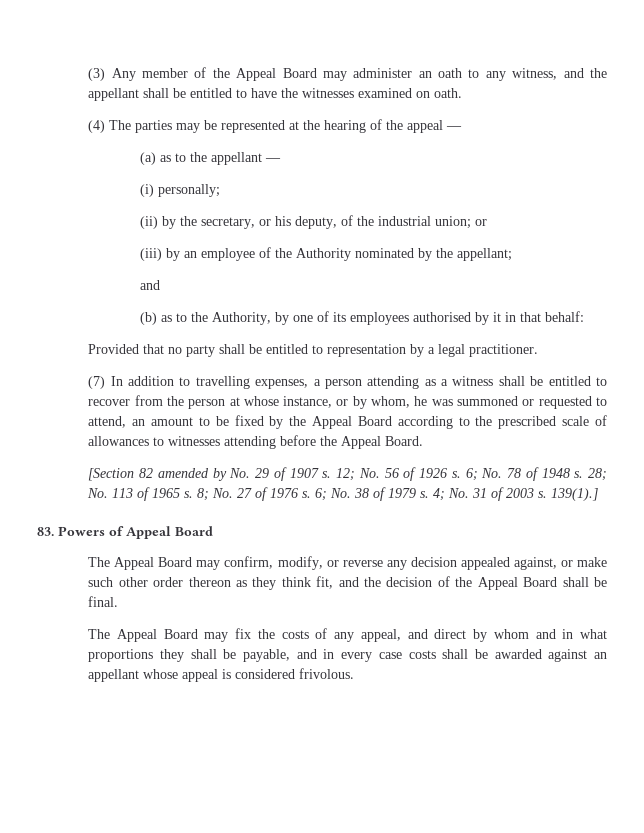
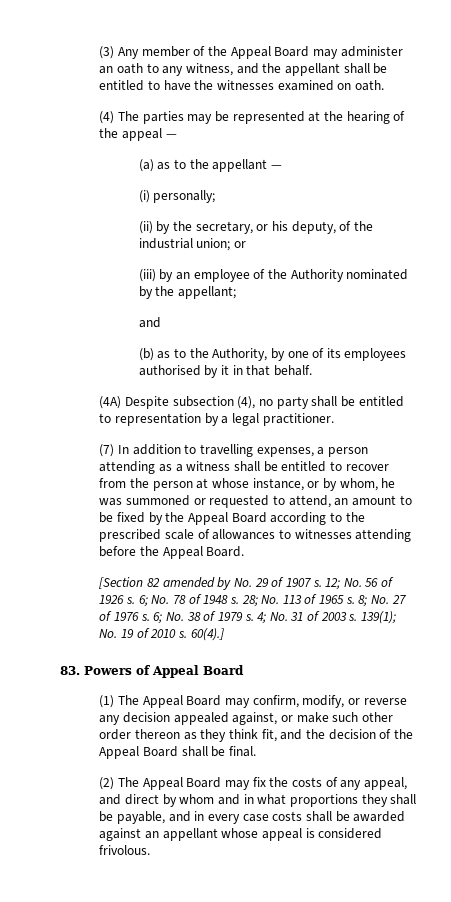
[544,311,584,322] [88,344,165,354] behalf: // Provided that -> [273,365,312,376] [99,396,256,409] behalf. // (4A) Despite subsection (4),
[551,488,599,501] 139(1).] -> [361,611,397,624] [99,628,224,641] 139(1); No. 19 of 2010 s. 60(4).]
(213, 531) none -> [99,695,115,708] (1)
(119, 601) none -> [99,777,115,790] (2)

